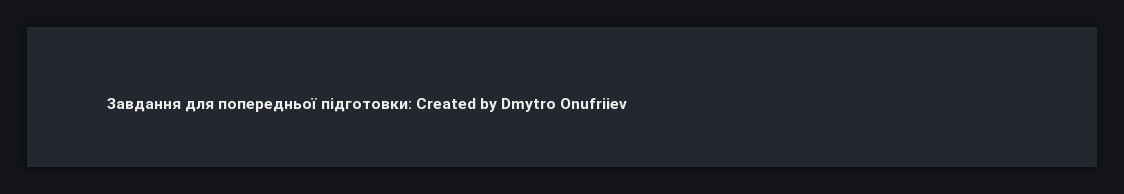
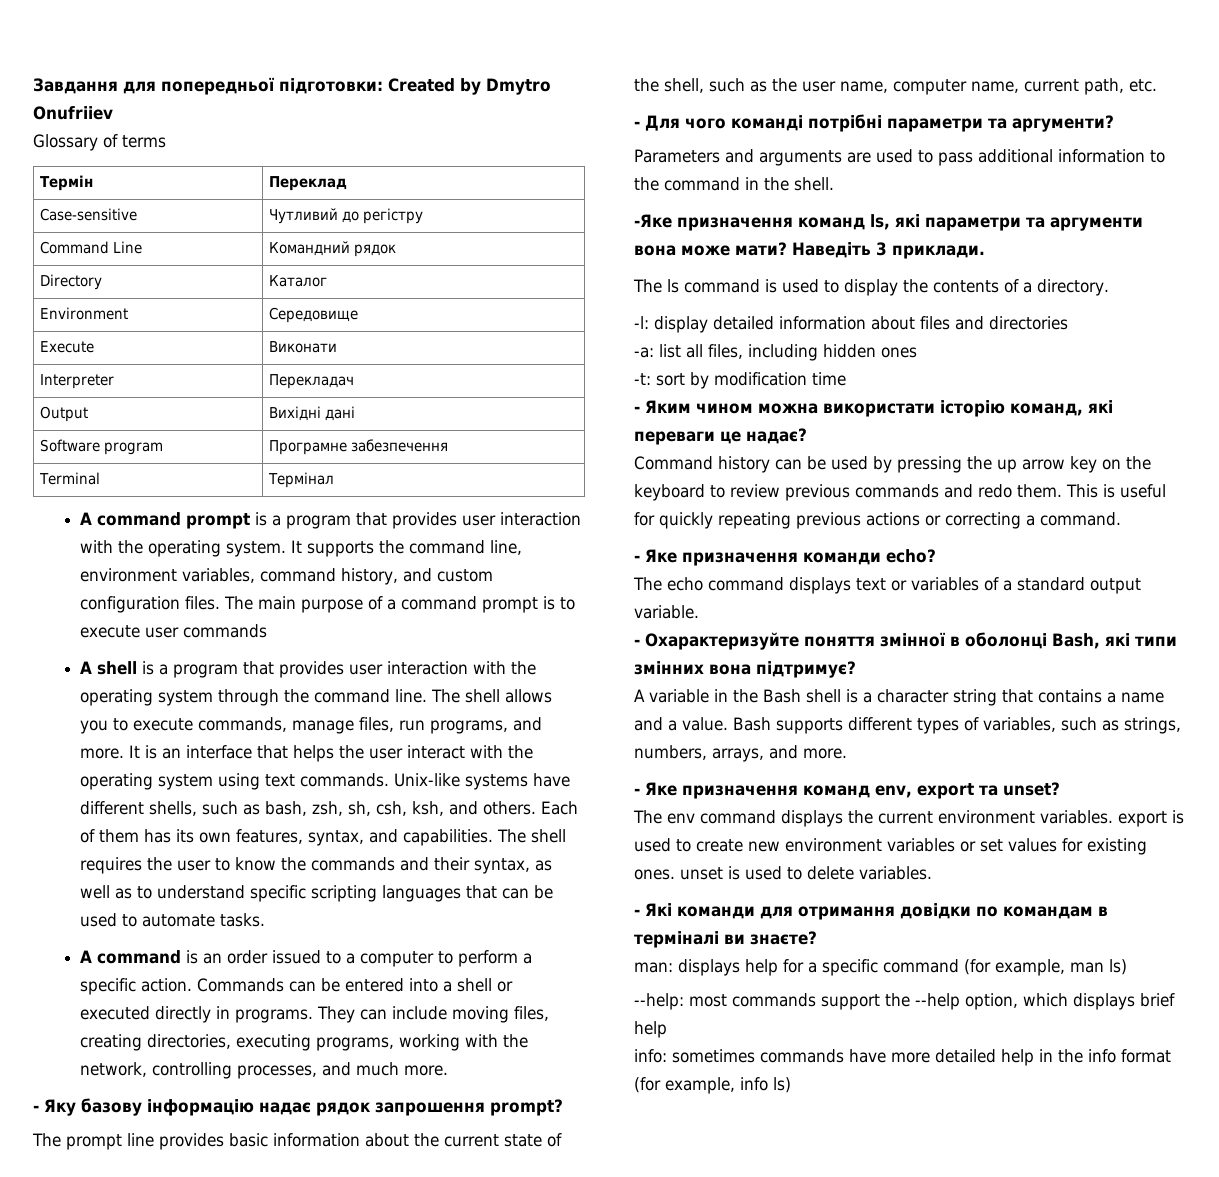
(628, 103) none -> [33,134,166,151] [40,175,94,191] [269,176,348,191] [40,208,138,221] [269,208,424,224] [40,241,143,254] [269,241,397,257] [40,274,103,290] [269,275,328,287] [40,307,129,320] [269,307,359,323] [40,341,95,353] [269,341,338,353] [40,374,115,389] [269,374,355,389] [40,406,89,422] [269,406,356,421] [40,439,164,455] [269,439,449,455] [39,472,101,485] [268,472,335,488] [80,512,582,529] [80,540,523,557] [80,568,494,585] [80,596,576,613] [80,624,268,638] [80,661,537,678] [80,689,553,706] [80,717,543,734] [80,745,534,762] [80,773,571,790] [80,801,579,816] [80,829,567,846] [80,857,553,874] [80,885,554,902] [80,913,266,927] [80,950,533,967] [80,978,514,995] [80,1006,550,1023] [80,1034,529,1051] [80,1062,449,1079] [33,1098,563,1116] [32,1133,562,1150] [634,78,1157,95] [634,114,1114,132] [634,149,1165,166] [634,177,834,191] [634,214,1143,231] [634,242,985,259] [633,279,1109,296] [634,316,1068,333] [634,344,917,361] [634,372,846,389] [634,400,1113,417] [634,428,807,445] [634,456,1151,473] [634,484,1166,501] [634,512,1121,529] [634,549,936,566] [633,577,1141,594] [634,605,699,619] [634,632,1177,650] [634,661,856,678] [634,689,1164,706] [634,717,1181,734] [634,745,847,762] [634,782,1060,799] [633,810,1184,827] [634,838,1147,855] [634,866,932,880] [634,903,1108,920] [634,931,817,948] [634,959,1127,976] [634,993,1175,1010] [634,1021,667,1038] [634,1049,1171,1066] [634,1077,791,1094] // Glossary of terms // Термін | Переклад // Case-sensitive | Чутливий до регістру // Command Line | Командний рядок // Directory | Каталог // Environment | Середовище // Execute | Виконати // Interpreter | Перекладач // Output | Вихідні дані // Software program | Програмне забезпечення // Terminal | Термінал // A command prompt is a program that provides user interaction with the operating system. It supports the command line, environment variables, command history, and custom configuration files. The main purpose of a command prompt is to execute user commands // A shell is a program that provides user interaction with the operating system through the command line. The shell allows you to execute commands, manage files, run programs, and more. It is an interface that helps the user interact with the operating system using text commands. Unix-like systems have different shells, such as bash, zsh, sh, csh, ksh, and others. Each of them has its own features, syntax, and capabilities. The shell requires the user to know the commands and their syntax, as well as to understand specific scripting languages that can be used to automate tasks. // A command is an order issued to a computer to perform a specific action. Commands can be entered into a shell or executed directly in programs. They can include moving files, creating directories, executing programs, working with the network, controlling processes, and much more. // - Яку базову інформацію надає рядок запрошення prompt? // The prompt line provides basic information about the current state of the shell, such as the user name, computer name, current path, etc. // - Для чого команді потрібні параметри та аргументи? // Parameters and arguments are used to pass additional information to the command in the shell. // -Яке призначення команд ls, які параметри та аргументи вона може мати? Наведіть 3 приклади. // The ls command is used to display the contents of a directory. // -l: display detailed information about files and directories // -a: list all files, including hidden ones // -t: sort by modification time // - Яким чином можна використати історію команд, які переваги це надає? // Command history can be used by pressing the up arrow key on the keyboard to review previous commands and redo them. This is useful for quickly repeating previous actions or correcting a command. // - Яке призначення команди echo? // The echo command displays text or variables of a standard output variable. // - Охарактеризуйте поняття змінної в оболонці Bash, які типи змінних вона підтримує? // A variable in the Bash shell is a character string that contains a name and a value. Bash supports different types of variables, such as strings, numbers, arrays, and more. // - Яке призначення команд env, export та unset? // The env command displays the current environment variables. export is used to create new environment variables or set values for existing ones. unset is used to delete variables. // - Які команди для отримання довідки по командам в терміналі ви знаєте? // man: displays help for a specific command (for example, man ls) // --help: most commands support the --help option, which displays brief help // info: sometimes commands have more detailed help in the info format (for example, info ls)

